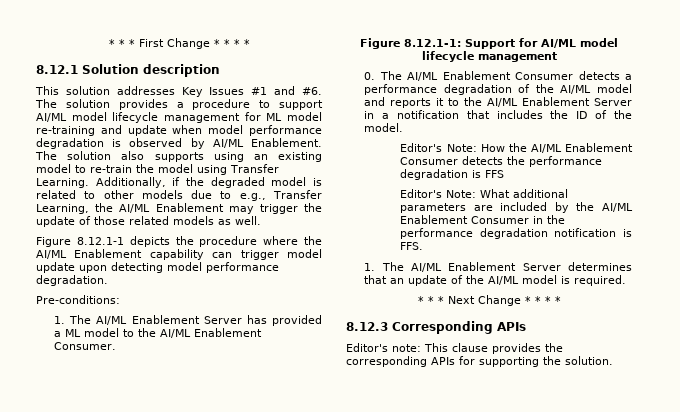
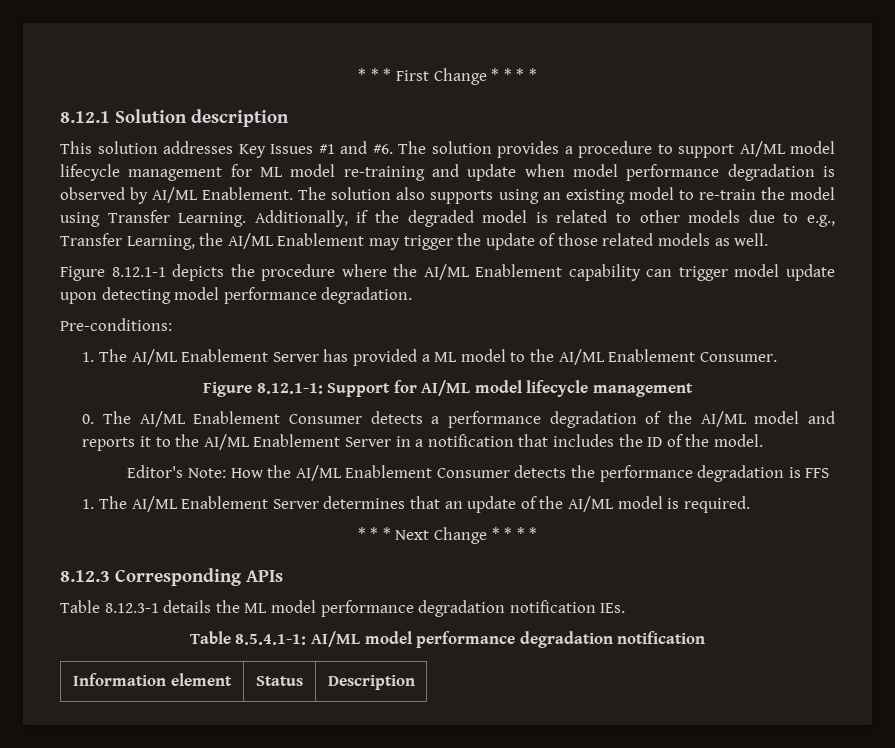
[400,189,569,198] [400,202,633,213] [400,215,566,224] [400,228,632,239] [400,242,424,250] // Editor's Note: What additional parameters are included by the AI/ML Enablement Consumer in the performance degradation notification is FFS. -> (830, 473) none
[346,343,563,354] [346,356,613,367] Editor's note: This clause provides the corresponding APIs for supporting the solution. -> [60,600,626,617] [189,631,706,648] [73,673,232,686] [256,676,303,686] [327,675,415,690] Table 8.12.3-1 details the ML model performance degradation notification IEs. // Table 8.5.4.1-1: AI/ML model performance degradation notification // Information element | Status | Description

